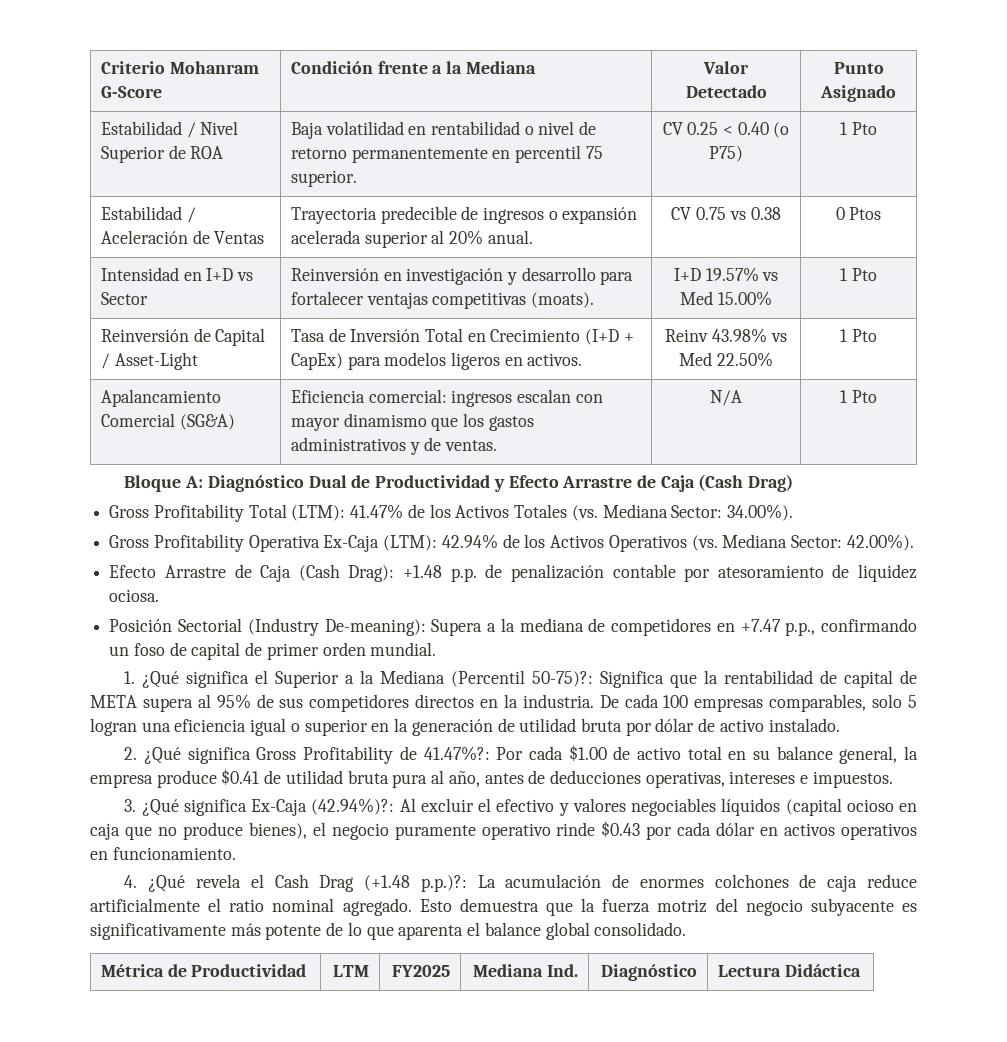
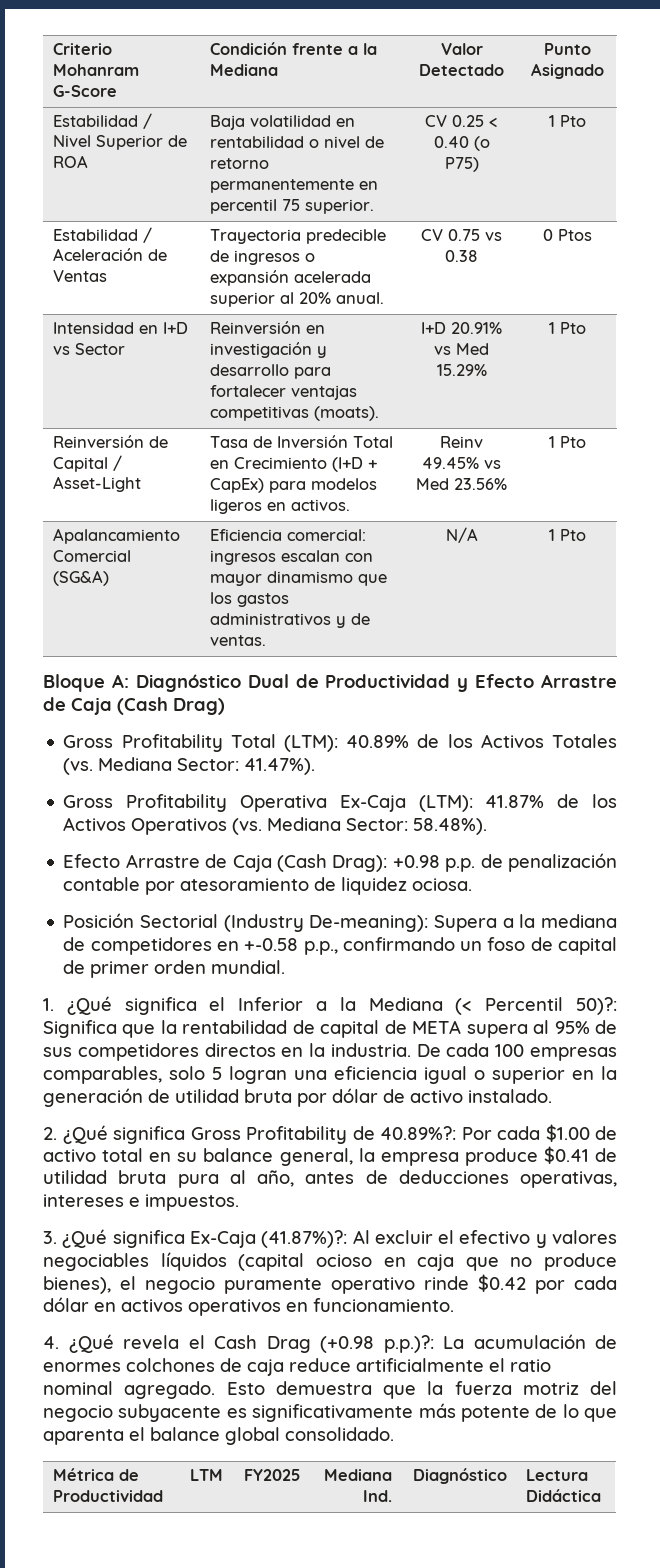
[705,267,779,282] [680,291,772,306] 19.57% vs Med 15.00% -> [451,322,502,334] [434,343,489,355] [436,364,487,376] 20.91% vs Med 15.29%
[712,328,787,343] [679,352,773,367] 43.98% vs Med 22.50% -> [422,457,501,469] [416,478,507,490] 49.45% vs Med 23.56%
[350,504,404,519] 41.47% -> [346,735,410,748] 40.89%
[726,504,793,521] 34.00%). -> [244,758,316,775] 41.47%).
[441,534,498,549] 42.94% -> [485,795,545,808] 41.87%
[846,534,914,551] 42.00%). -> [413,818,488,835] 58.48%).
[403,565,442,578] +1.48 -> [392,855,440,868] +0.98
[740,619,781,632] +7.47 -> [244,938,299,951] +-0.58
[275,670,594,688] Superior a la Mediana (Percentil 50-75)?: -> [238,997,617,1015] Inferior a la Mediana (< Percentil 50)?:
[423,746,490,761] 41.47%?: -> [380,1126,456,1140] 40.89%?:
[311,798,395,815] (42.94%)?: -> [261,1230,348,1248] (41.87%)?:
[601,821,641,837] $0.43 -> [478,1274,526,1292] $0.42
[364,875,411,891] (+1.48 -> [320,1336,374,1353] (+0.98

